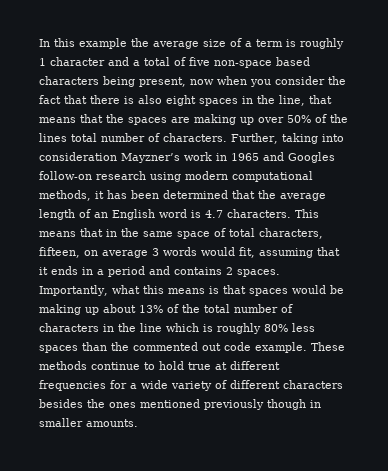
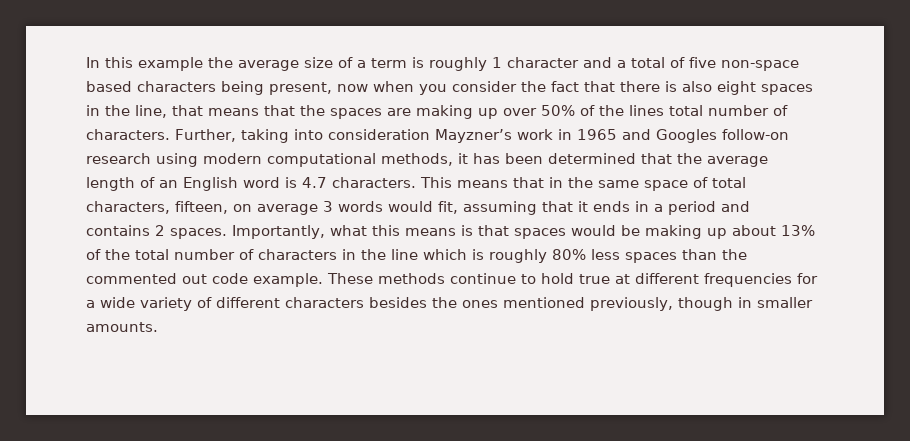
[204,399,264,410] previously -> [590,297,673,311] previously,

